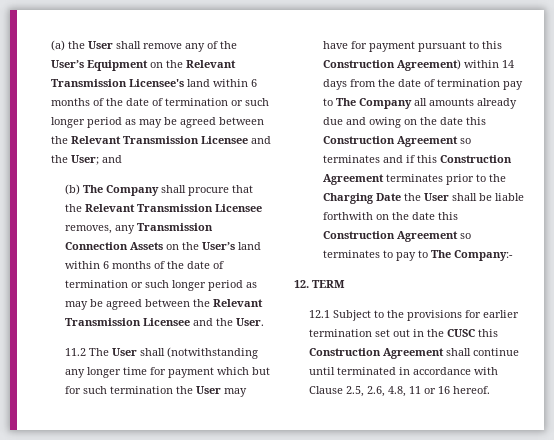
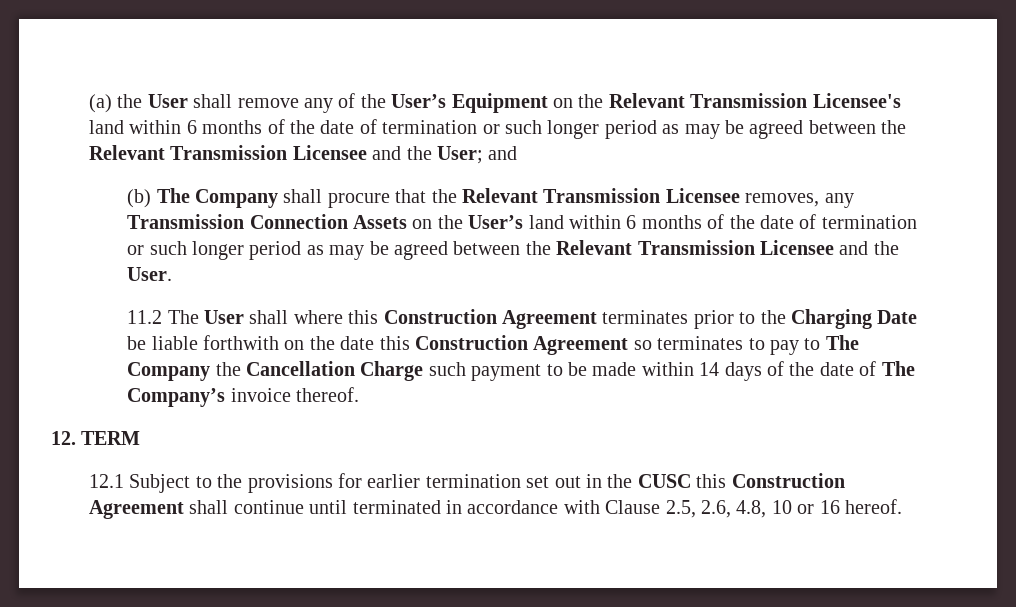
[167,347,259,359] [65,367,271,378] [65,386,248,397] [323,41,503,52] [323,59,515,71] [323,79,524,90] [323,98,518,109] [323,117,487,128] [323,136,472,147] [323,155,416,163] (notwithstanding any longer time for payment which but for such termination the User may have for payment pursuant to this Construction Agreement) within 14 days from the date of termination pay to The Company all amounts already due and owing on the date this Construction Agreement so terminates and if -> [293,310,343,324] where
[404,193,478,201] the User shall -> (918, 317) none
[454,250,514,261] Company:- -> [127,361,915,381] [127,387,359,407] Company the Cancellation Charge such payment to be made within 14 days of the date of The Company’s invoice thereof.
[408,386,421,394] 11 -> [771,500,792,514] 10

